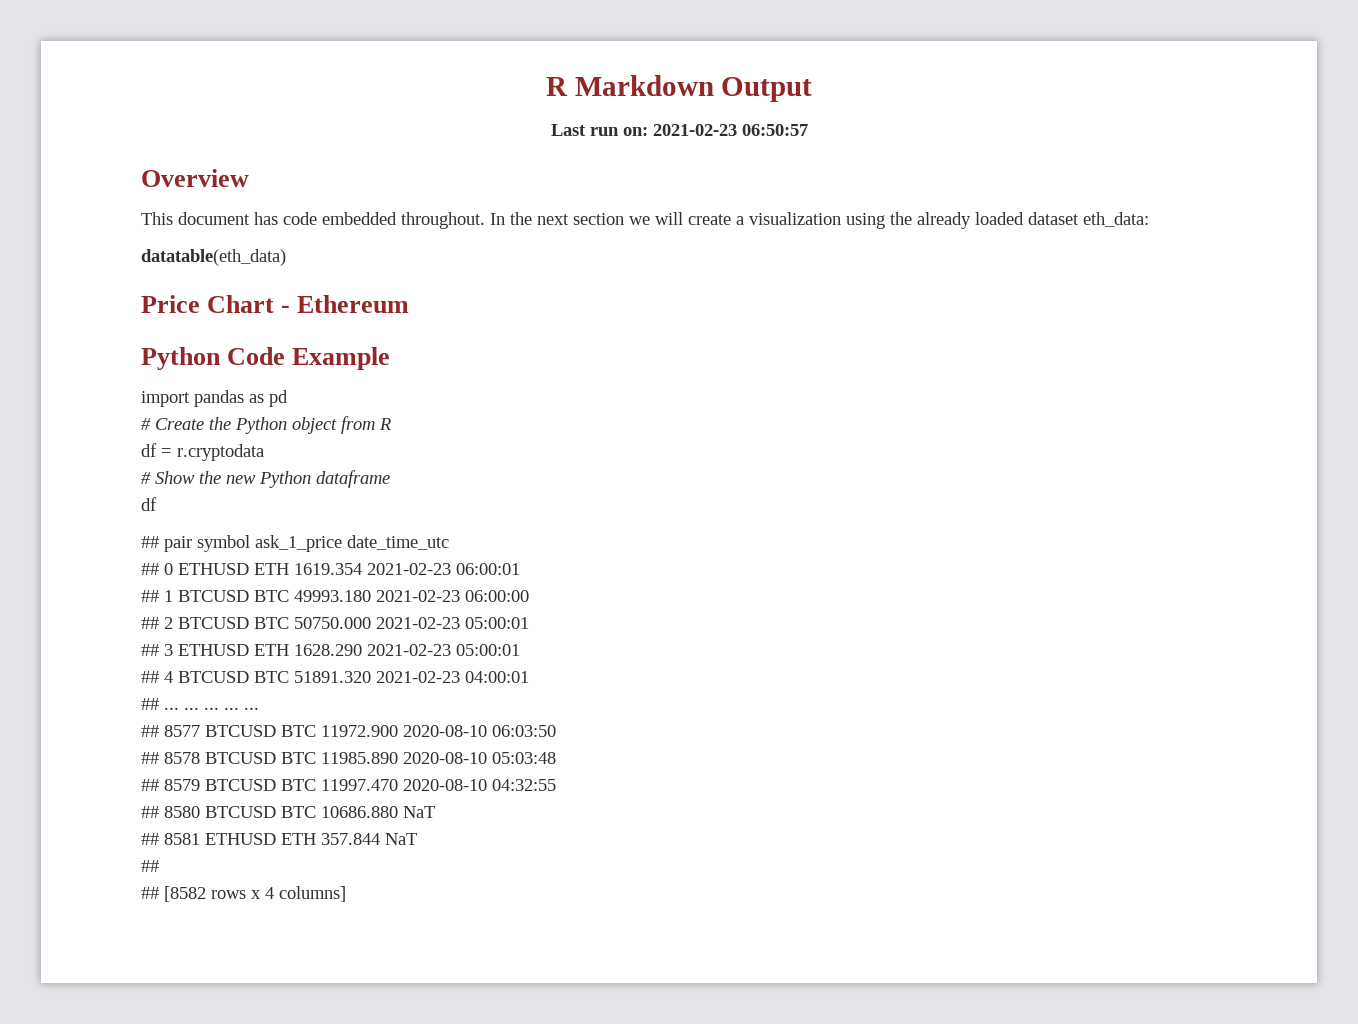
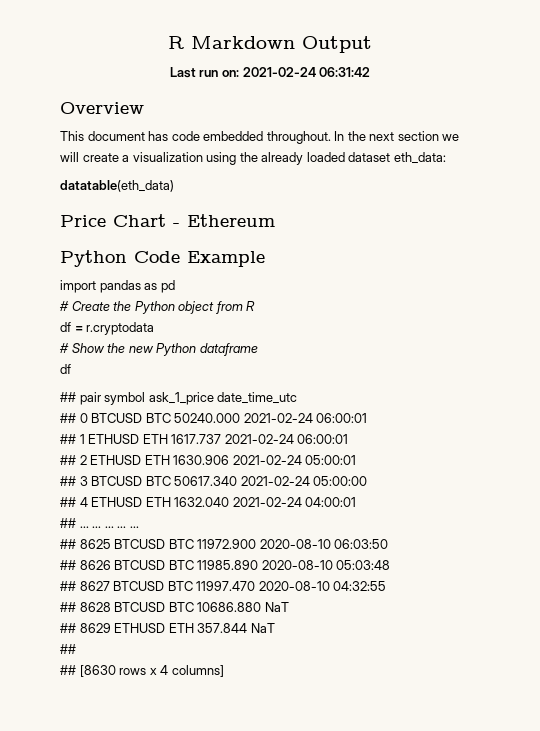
[652,124,808,136] 2021-02-23 06:50:57 -> [242,67,371,77] 2021-02-24 06:31:42
[178,563,451,575] ETHUSD ETH 1619.354 2021-02-23 -> [91,413,313,423] BTCUSD BTC 50240.000 2021-02-24
[178,590,529,602] [141,617,529,629] [141,644,520,656] [141,671,460,683] BTCUSD BTC 49993.180 2021-02-23 06:00:00 // ## 2 BTCUSD BTC 50750.000 2021-02-23 05:00:01 // ## 3 ETHUSD ETH 1628.290 2021-02-23 05:00:01 // ## 4 BTCUSD BTC 51891.320 2021-02-23 -> [88,434,349,444] [60,455,357,465] [60,476,368,486] [60,497,302,507] ETHUSD ETH 1617.737 2021-02-24 06:00:01 // ## 2 ETHUSD ETH 1630.906 2021-02-24 05:00:01 // ## 3 BTCUSD BTC 50617.340 2021-02-24 05:00:00 // ## 4 ETHUSD ETH 1632.040 2021-02-24
[164,725,200,737] 8577 -> [79,539,111,549] 8625
[164,752,200,764] 8578 -> [79,560,111,570] 8626
[164,779,200,791] 8579 -> [79,581,110,591] 8627
[164,806,200,818] 8580 -> [79,602,111,612] 8628
[164,833,200,845] 8581 -> [79,623,111,633] 8629
[164,886,206,902] [8582 -> [79,665,116,677] [8630

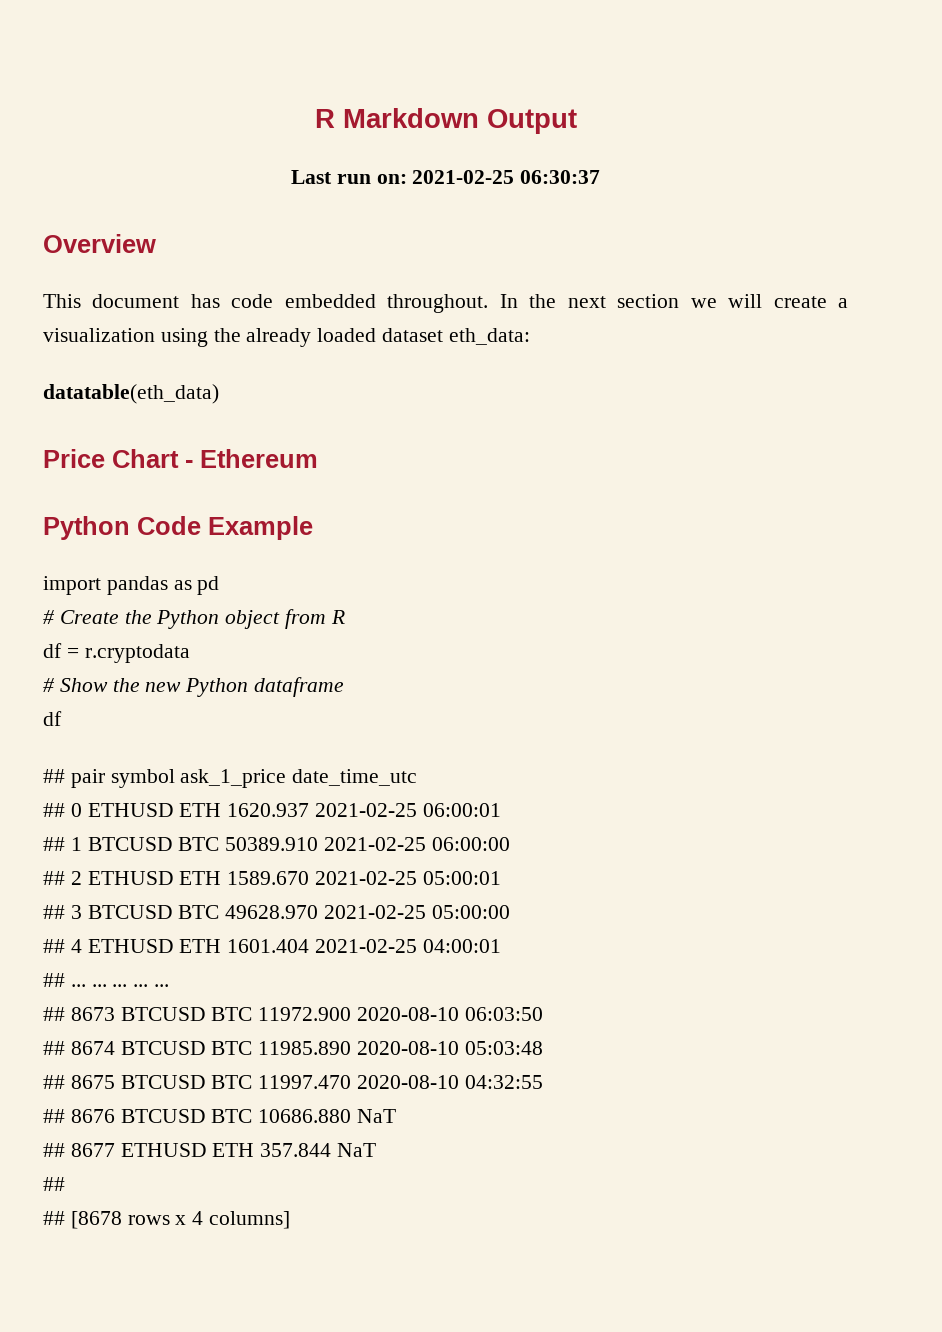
[242,67,371,77] 2021-02-24 06:31:42 -> [412,170,601,184] 2021-02-25 06:30:37
[91,413,313,423] BTCUSD BTC 50240.000 2021-02-24 -> [87,803,418,817] ETHUSD ETH 1620.937 2021-02-25
[88,434,349,444] ETHUSD ETH 1617.737 2021-02-24 06:00:01 -> [87,837,510,851] BTCUSD BTC 50389.910 2021-02-25 06:00:00
[173,455,302,465] 1630.906 2021-02-24 -> [227,871,418,885] 1589.670 2021-02-25
[174,476,310,486] 50617.340 2021-02-24 -> [225,905,427,919] 49628.970 2021-02-25
[174,497,302,507] 1632.040 2021-02-24 -> [227,939,418,953] 1601.404 2021-02-25
[79,539,111,549] 8625 -> [70,1007,115,1021] 8673
[79,560,111,570] 8626 -> [70,1041,115,1055] 8674
[79,581,110,591] 8627 -> [70,1075,115,1089] 8675
[79,602,111,612] 8628 -> [70,1109,115,1123] 8676
[79,623,111,633] 8629 -> [70,1143,115,1157] 8677
[79,665,116,677] [8630 -> [70,1211,122,1229] [8678

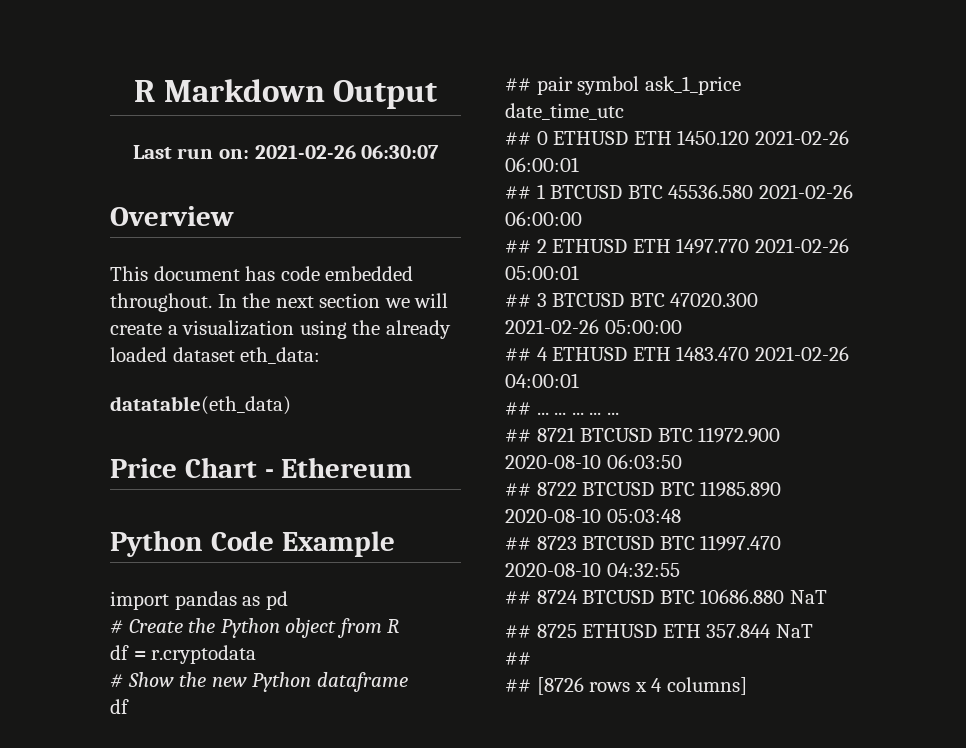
[412,170,601,184] 2021-02-25 06:30:37 -> [254,145,440,159] 2021-02-26 06:30:07
[227,803,418,817] 1620.937 2021-02-25 -> [677,130,849,145] 1450.120 2021-02-26
[225,837,427,851] 50389.910 2021-02-25 -> [668,184,853,199] 45536.580 2021-02-26
[227,871,418,885] 1589.670 2021-02-25 -> [676,238,849,254] 1497.770 2021-02-26
[225,905,427,919] 49628.970 2021-02-25 -> [670,293,759,307] [505,319,599,334] 47020.300 2021-02-26
[227,939,418,953] 1601.404 2021-02-25 -> [676,346,849,361] 1483.470 2021-02-26
[70,1007,115,1021] 8673 -> [536,427,575,442] 8721
[70,1041,115,1055] 8674 -> [536,482,577,496] 8722
[70,1075,115,1089] 8675 -> [536,536,577,550] 8723
[70,1109,115,1123] 8676 -> [536,590,578,604] 8724
[70,1143,115,1157] 8677 -> [536,624,577,638] 8725
[70,1211,122,1229] [8678 -> [536,677,584,695] [8726

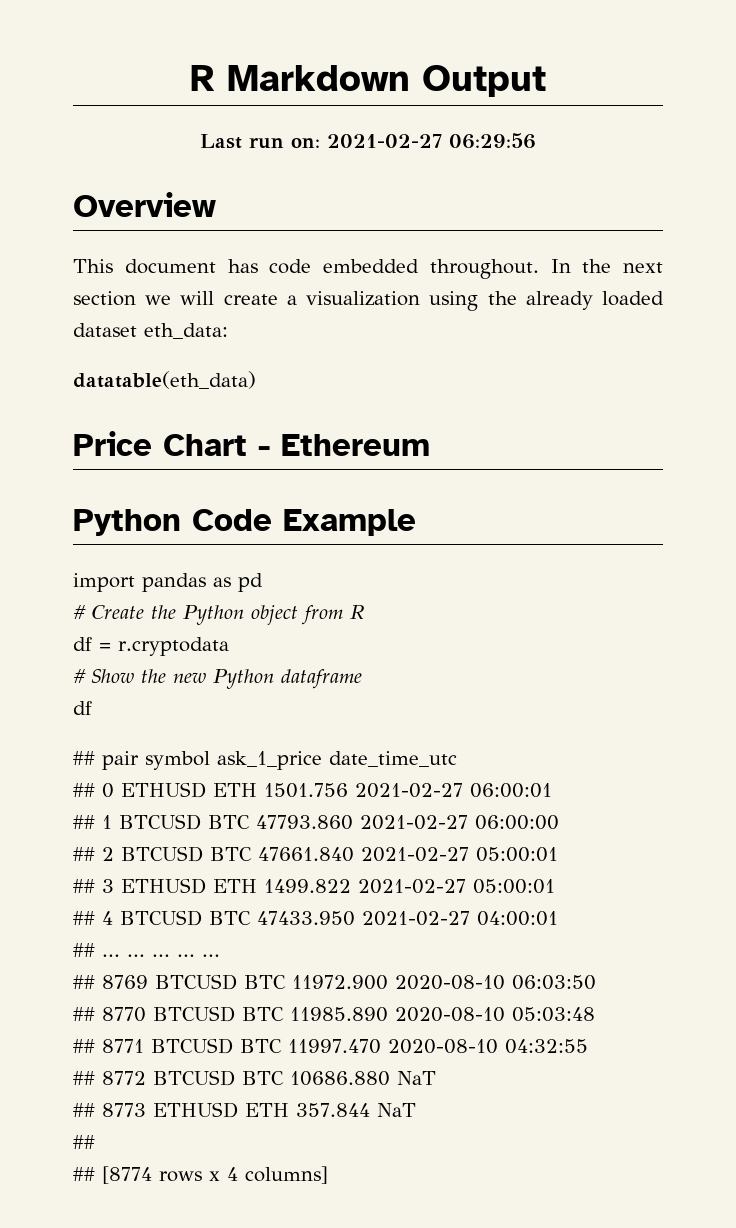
[254,145,440,159] 2021-02-26 06:30:07 -> [327,133,536,149] 2021-02-27 06:29:56
[677,130,849,145] 1450.120 2021-02-26 -> [264,783,463,798] 1501.756 2021-02-27
[668,184,853,199] 45536.580 2021-02-26 -> [256,815,468,830] 47793.860 2021-02-27
[552,238,849,254] ETHUSD ETH 1497.770 2021-02-26 -> [121,846,469,862] BTCUSD BTC 47661.840 2021-02-27
[552,293,759,307] [505,319,682,334] [505,346,849,361] BTCUSD BTC 47020.300 2021-02-26 05:00:00 // ## 4 ETHUSD ETH 1483.470 2021-02-26 -> [121,878,555,894] [73,910,470,926] ETHUSD ETH 1499.822 2021-02-27 05:00:01 // ## 4 BTCUSD BTC 47433.950 2021-02-27
[536,427,575,442] 8721 -> [102,975,148,989] 8769
[536,482,577,496] 8722 -> [102,1007,146,1022] 8770
[536,536,577,550] 8723 -> [102,1039,144,1053] 8771
[536,590,578,604] 8724 -> [102,1071,146,1085] 8772
[536,624,577,638] 8725 -> [102,1103,146,1117] 8773
[536,677,584,695] [8726 -> [102,1166,152,1184] [8774

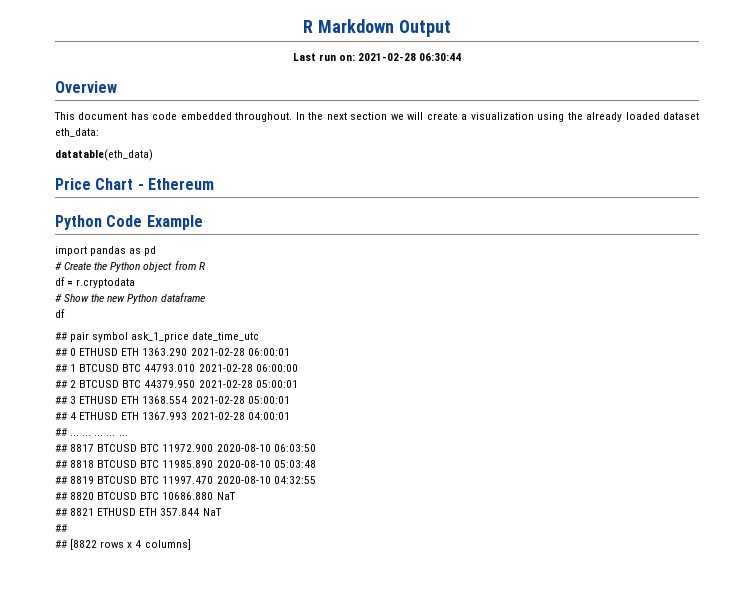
[327,133,536,149] 2021-02-27 06:29:56 -> [358,53,462,61] 2021-02-28 06:30:44
[264,783,463,798] 1501.756 2021-02-27 -> [142,348,245,356] 1363.290 2021-02-28
[256,815,468,830] 47793.860 2021-02-27 -> [144,364,253,372] 44793.010 2021-02-28
[258,847,469,862] 47661.840 2021-02-27 -> [144,380,253,388] 44379.950 2021-02-28
[264,879,466,894] 1499.822 2021-02-27 -> [142,396,245,404] 1368.554 2021-02-28
[120,910,470,926] BTCUSD BTC 47433.950 2021-02-27 -> [79,412,245,420] ETHUSD ETH 1367.993 2021-02-28
[102,975,148,989] 8769 -> [70,444,95,452] 8817
[102,1007,146,1022] 8770 -> [70,460,95,468] 8818
[102,1039,144,1053] 8771 -> [70,476,95,484] 8819
[102,1071,146,1085] 8772 -> [70,492,95,500] 8820
[102,1103,146,1117] 8773 -> [70,508,95,516] 8821
[102,1166,152,1184] [8774 -> [70,539,98,550] [8822

